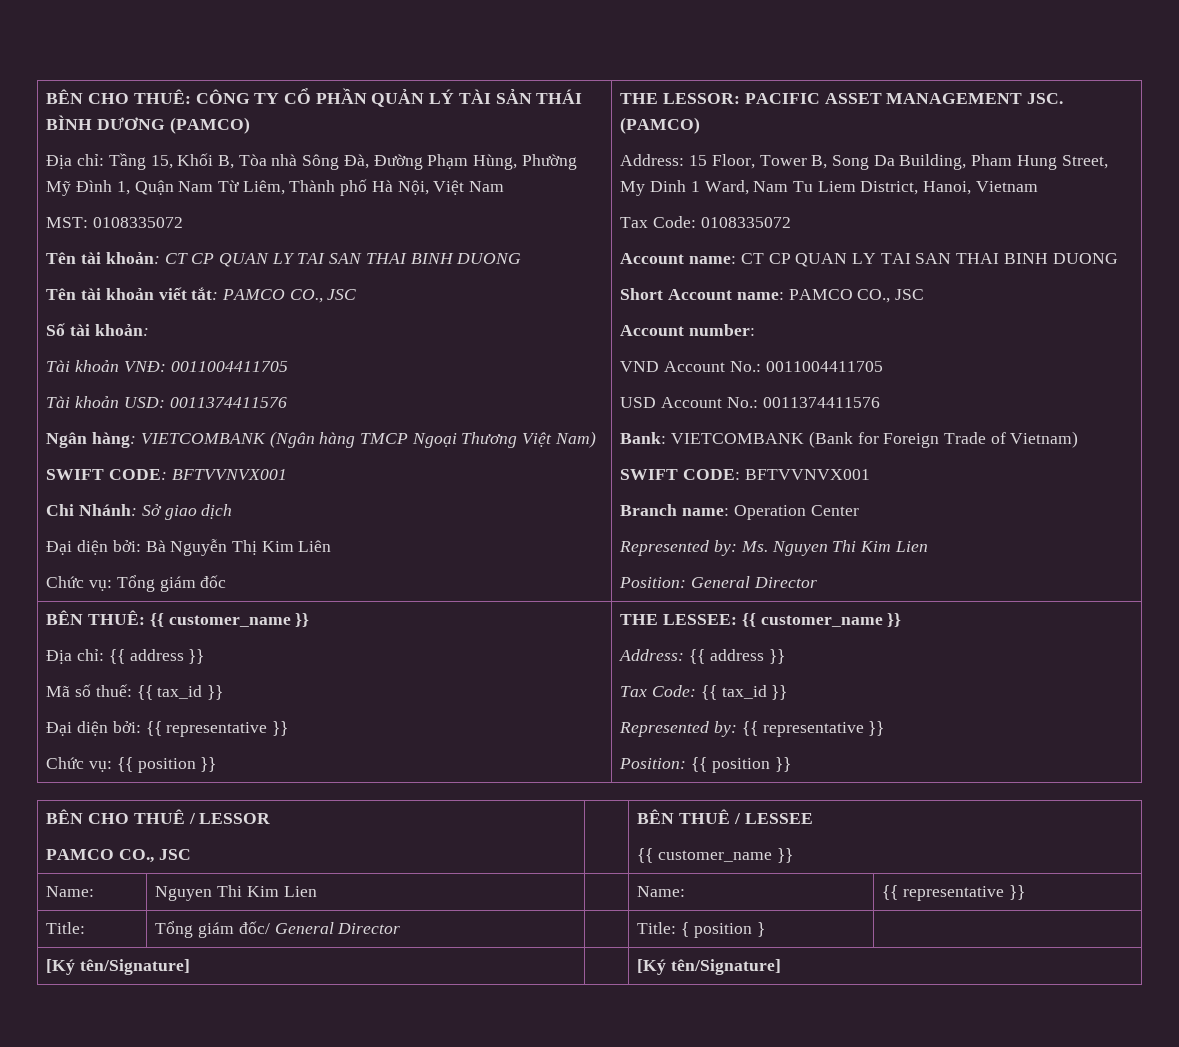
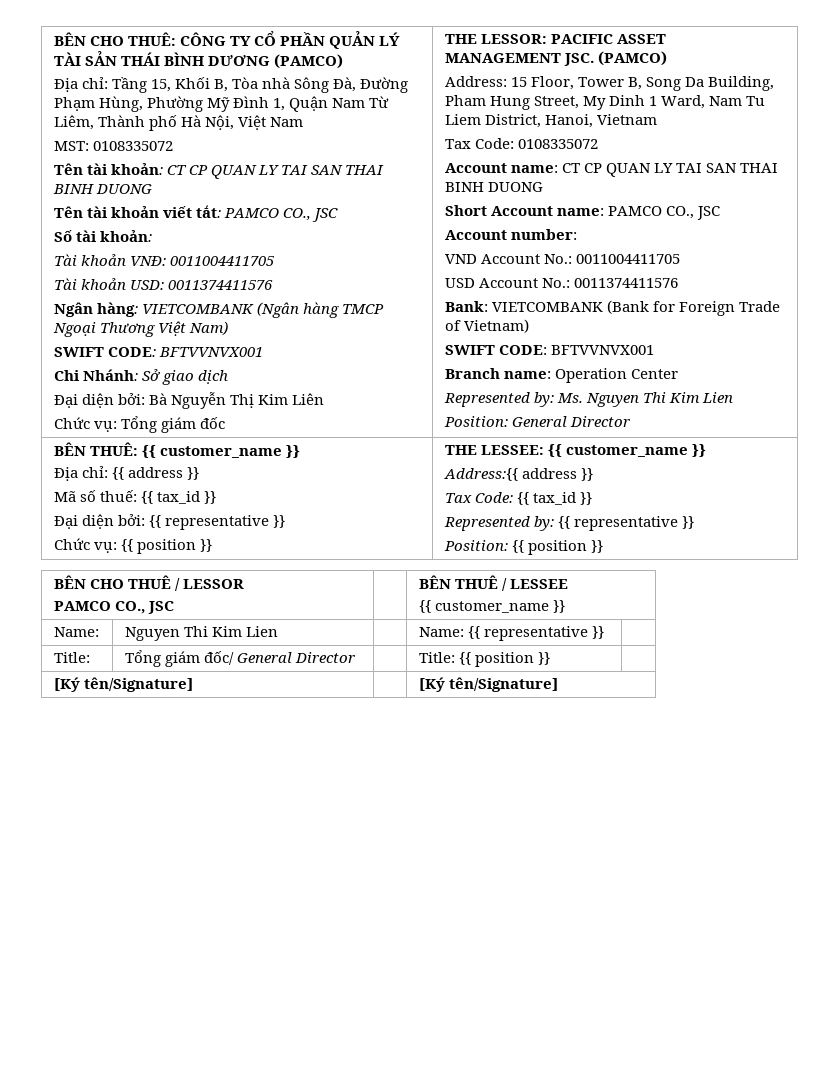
[619,649,706,664] Address: {{ -> [443,468,518,481] Address:{{
[882,885,1025,901] | {{ representative }} -> [467,626,604,641] {{ representative }} |
[681,922,765,938] { position } -> [458,652,550,667] {{ position }}

